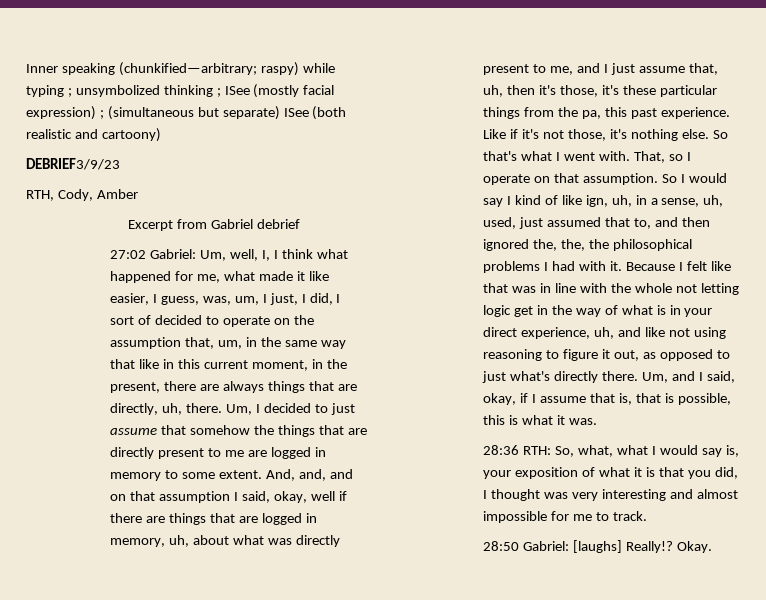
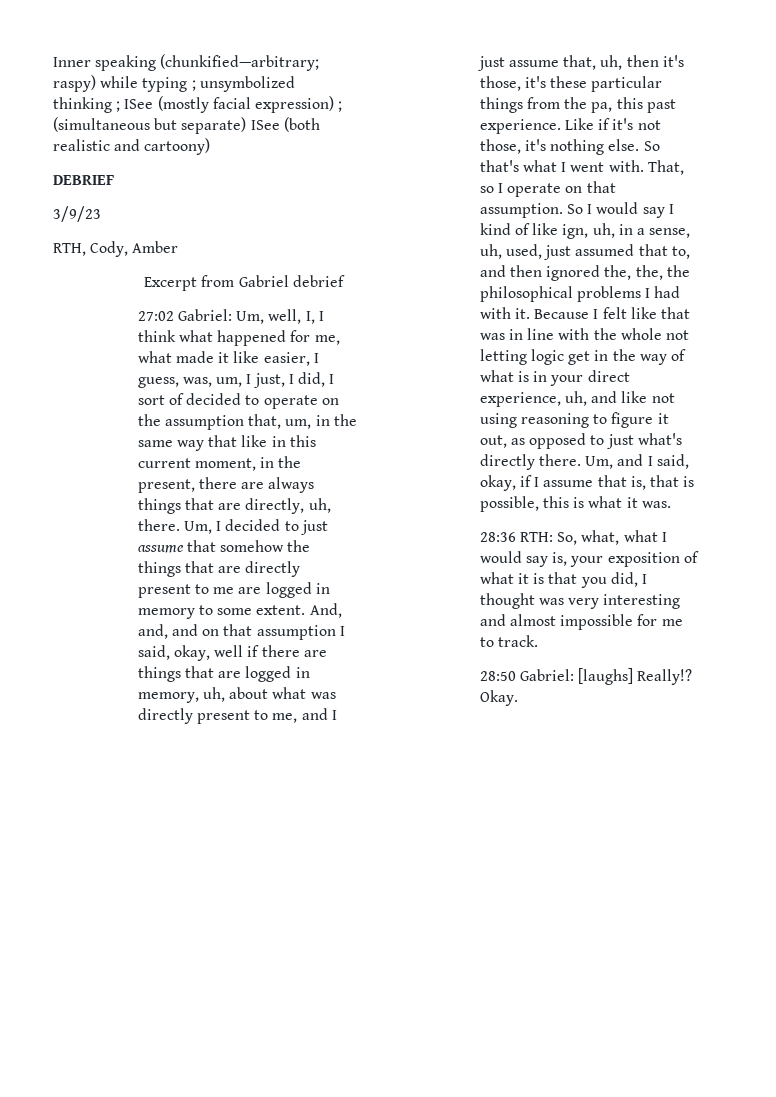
[26,158,120,170] DEBRIEF3/9/23 -> [53,175,114,185] [53,206,101,222] DEBRIEF // 3/9/23

